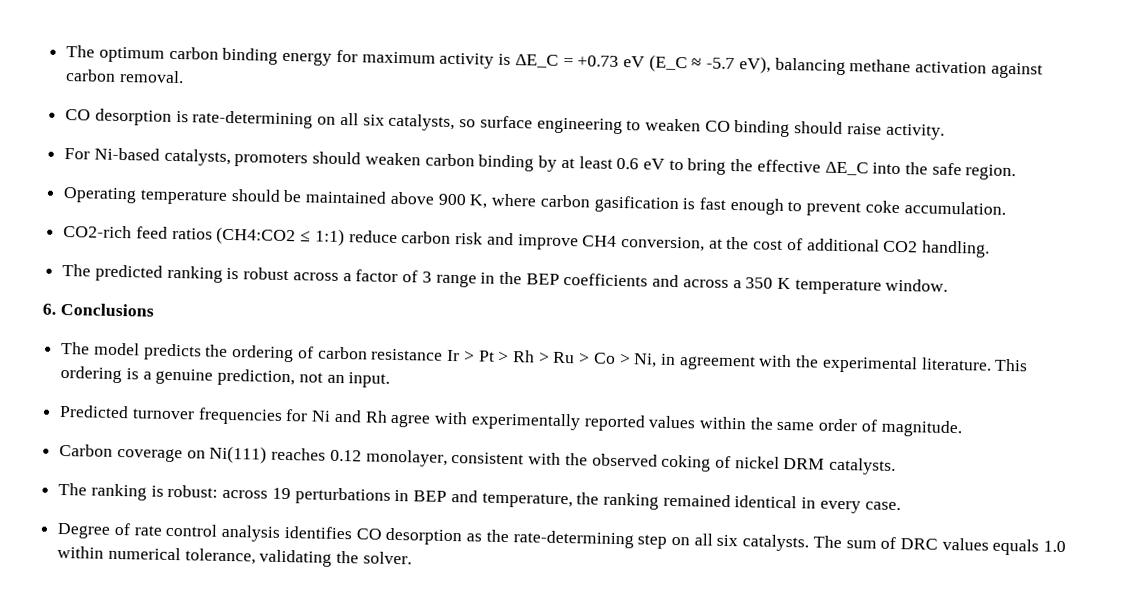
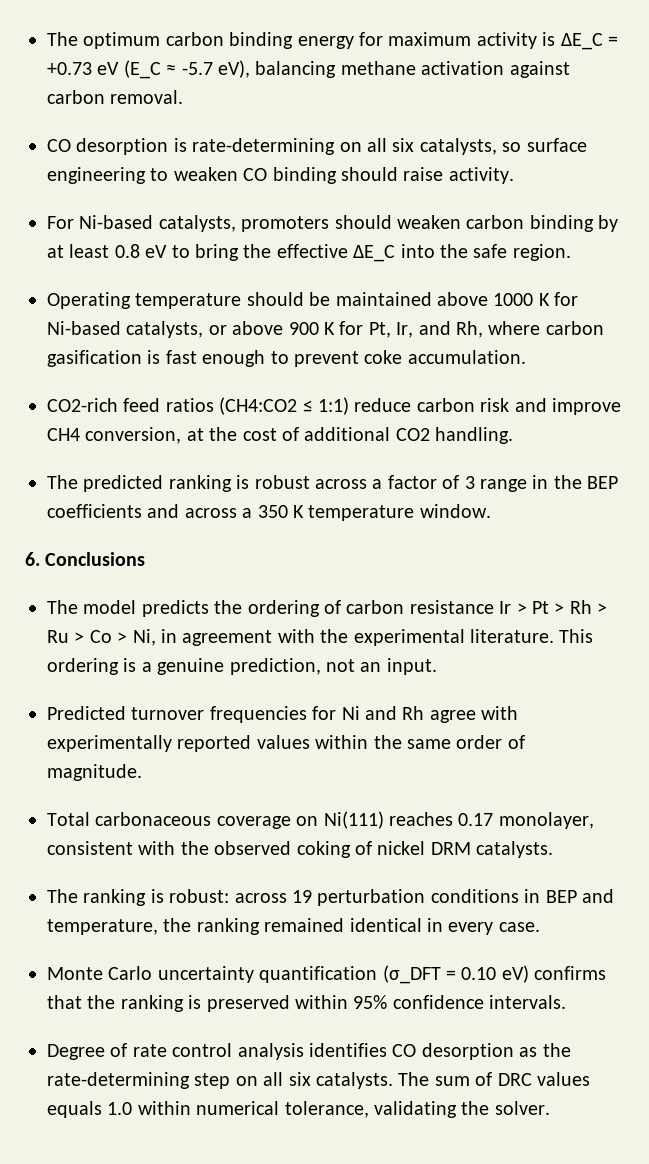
[616,157,640,170] 0.6 -> [114,244,140,258] 0.8
[437,193,488,209] 900 K, -> [493,292,579,306] [47,321,483,338] 1000 K for Ni-based catalysts, or above 900 K for Pt, Ir, and Rh,
[59,443,114,457] Carbon -> [47,812,212,826] Total carbonaceous
[329,449,362,462] 0.12 -> [458,813,494,826] 0.17
[294,487,391,505] perturbations -> [317,889,519,906] perturbation conditions
(901, 506) none -> [47,965,607,984] [47,995,567,1012] // Monte Carlo uncertainty quantification (σ_DFT = 0.10 eV) confirms that the ranking is preserved within 95% confidence intervals.

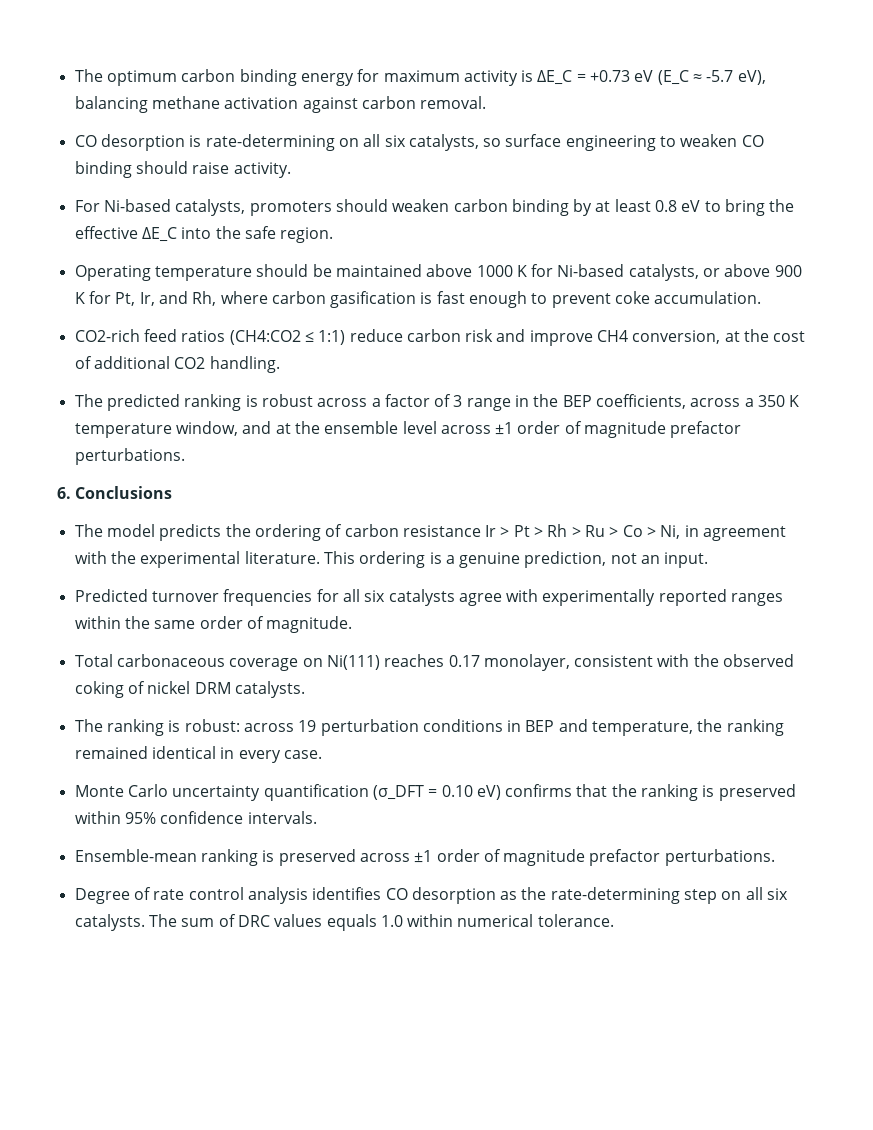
[47,504,180,518] coefficients and -> [596,394,687,409] coefficients,
[419,504,491,518] window. -> [175,421,742,438] [74,448,185,465] window, and at the ensemble level across ±1 order of magnitude prefactor perturbations.
[341,706,425,720] Ni and Rh -> [342,589,455,606] all six catalysts
[256,735,310,749] values -> [731,593,784,606] ranges
(567, 1002) none -> [74,849,775,866] // Ensemble-mean ranking is preserved across ±1 order of magnitude prefactor perturbations.
[284,1101,550,1118] tolerance, validating the solver. -> [537,914,614,927] tolerance.

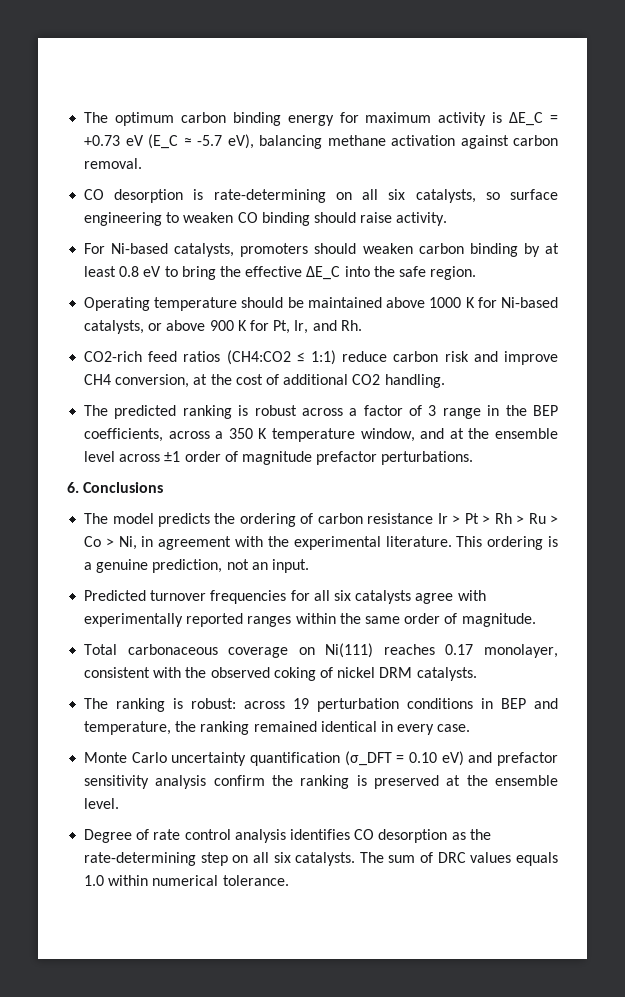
[192,291,762,308] Rh, where carbon gasification is fast enough to prevent coke accumulation. -> [340,320,362,331] Rh.
[505,784,796,801] [74,811,317,824] [74,849,775,866] confirms that the ranking is preserved within 95% confidence intervals. // Ensemble-mean ranking is preserved across ±1 order of magnitude prefactor perturbations. -> [468,752,558,766] [84,775,558,789] [84,798,120,809] and prefactor sensitivity analysis confirm the ranking is preserved at the ensemble level.

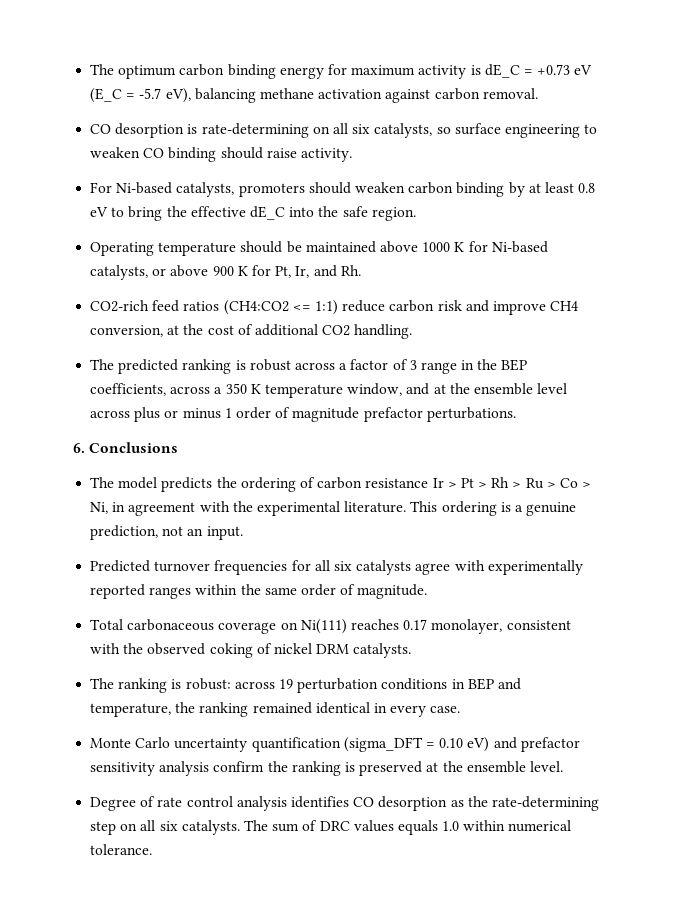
[509,112,544,126] ΔE_C -> [484,64,520,78] dE_C
[183,138,192,146] ≈ -> [126,93,136,99] =
[306,266,341,280] ΔE_C -> [249,206,285,220] dE_C
[296,352,305,362] ≤ -> [292,304,311,311] <=
[164,451,181,462] ±1 -> [134,407,232,422] plus or minus 1
[344,751,392,766] (σ_DFT -> [343,737,423,752] (sigma_DFT

